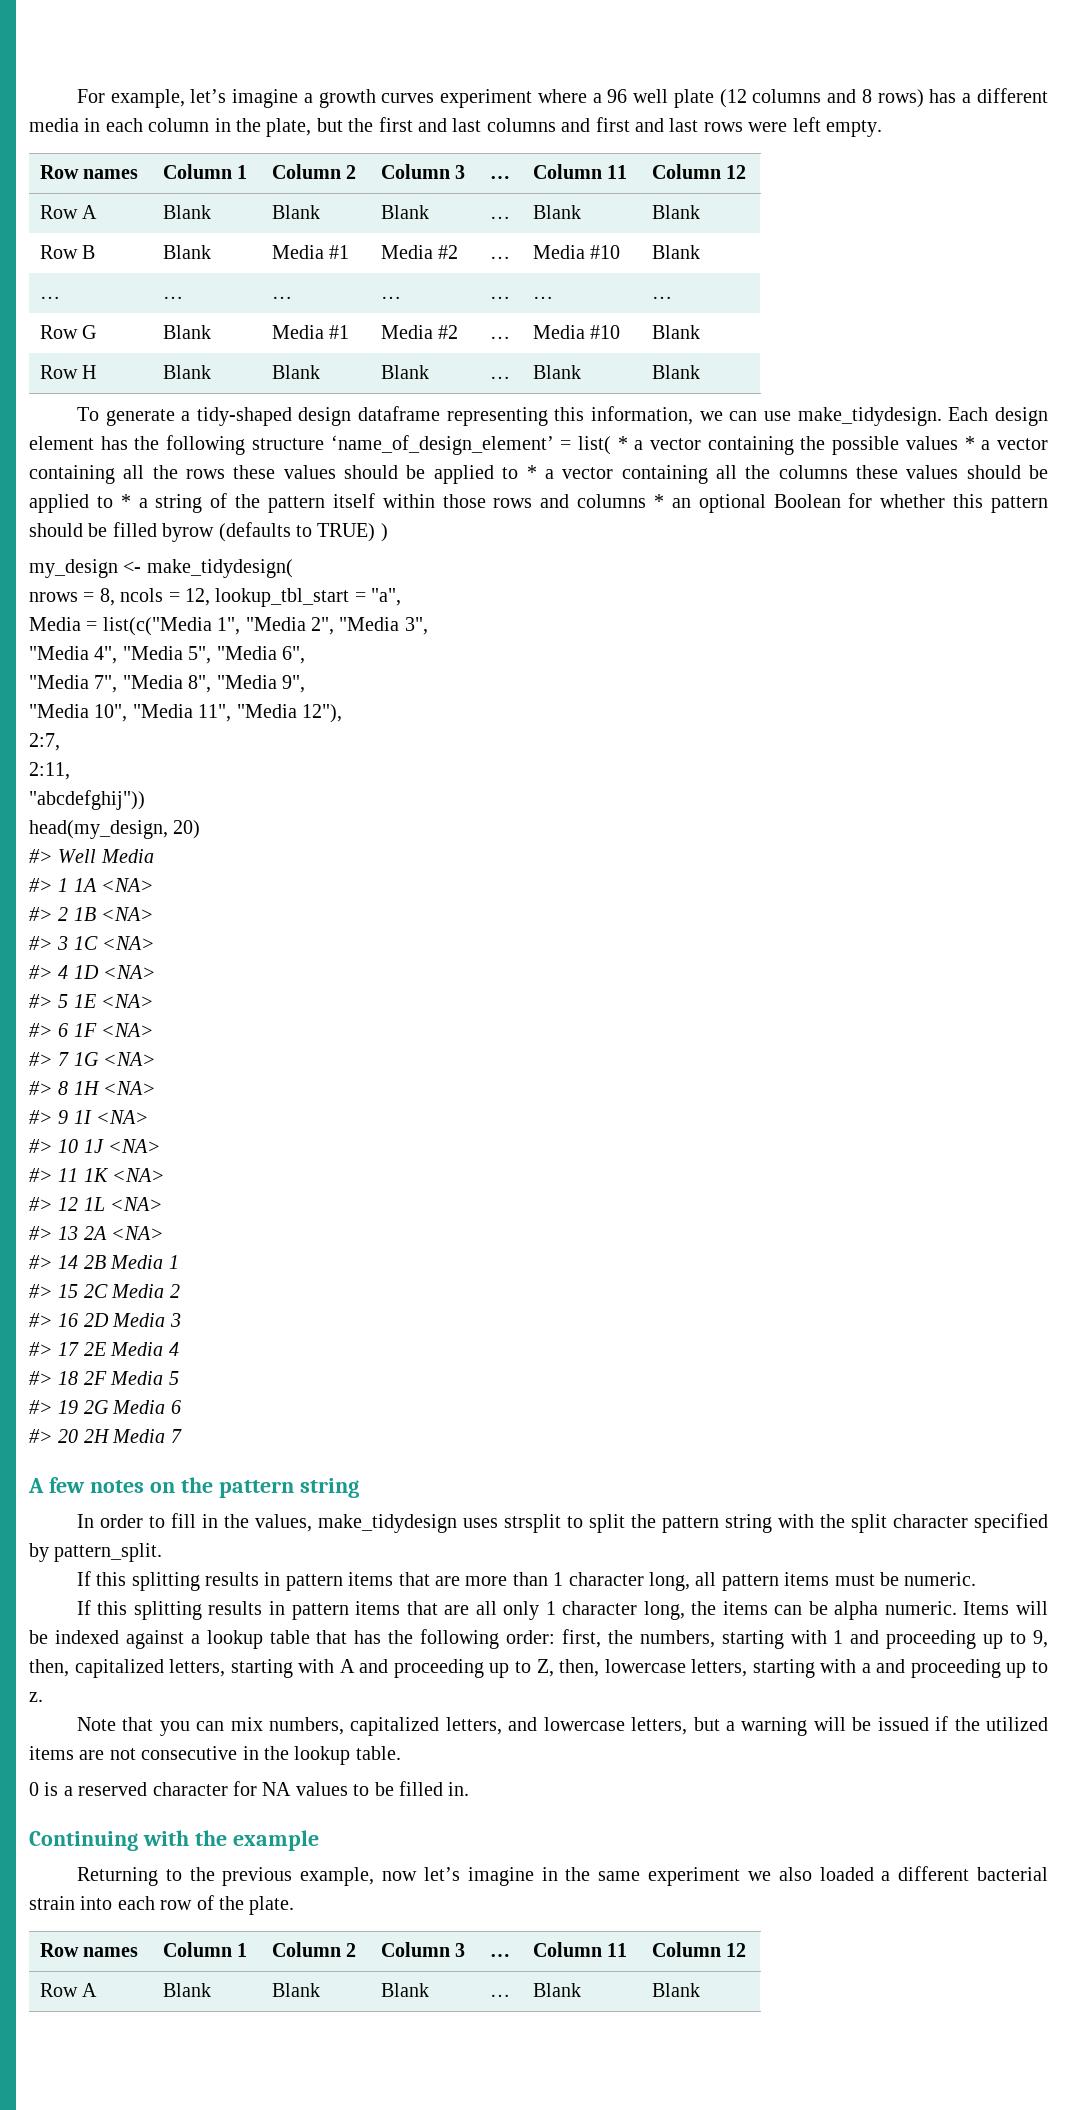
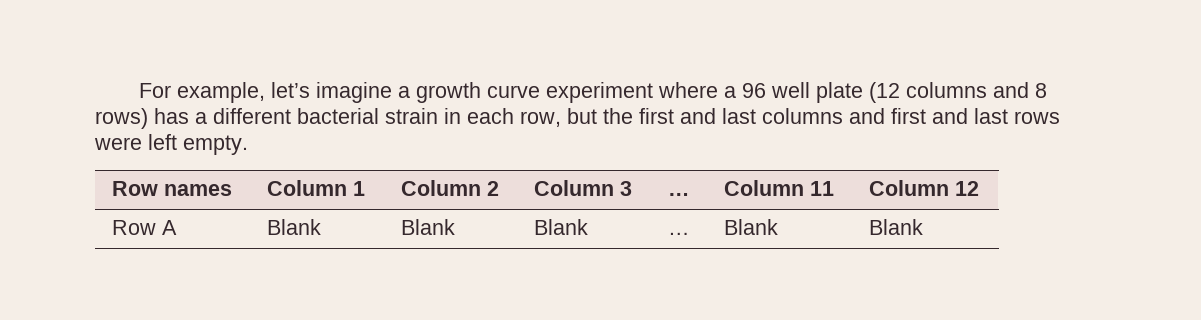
[381,93,435,103] curves -> [487,85,541,98] curve
[29,118,312,137] media in each column in the plate, -> [297,108,561,127] bacterial strain in each row,
[40,245,96,259] [163,245,212,259] [272,245,350,259] [381,245,459,259] [490,256,511,259] [533,245,621,259] [652,245,701,259] [40,296,61,299] [163,296,184,299] [272,296,293,299] [381,296,402,299] [490,296,511,299] [533,296,554,299] [652,296,673,299] [40,325,97,339] [163,325,212,339] [272,325,350,339] [381,325,459,339] [490,336,511,339] [533,325,621,339] [652,325,701,339] [40,365,97,379] [163,365,212,379] [272,365,321,379] [381,365,430,379] [490,376,511,379] [533,365,582,379] [652,365,701,379] [76,406,1048,426] [29,435,1049,455] [29,465,1049,484] [29,493,1049,513] [29,522,388,542] [29,559,293,578] [29,588,402,607] [29,617,428,636] [29,646,305,664] [29,675,305,693] [29,704,342,723] [29,733,60,751] [29,762,70,780] [29,790,145,810] [29,820,201,839] [29,849,154,863] [29,878,155,892] [29,907,155,921] [29,936,156,950] [29,965,157,979] [29,994,155,1008] [29,1023,155,1037] [29,1052,157,1066] [29,1081,157,1095] [29,1110,150,1124] [29,1139,162,1153] [29,1168,166,1182] [29,1197,164,1211] [29,1226,165,1240] [29,1255,179,1269] [29,1284,180,1298] [29,1313,181,1327] [29,1342,179,1356] [29,1371,179,1385] [29,1400,181,1414] [29,1429,182,1443] [28,1477,359,1498] [76,1513,1049,1533] [29,1543,163,1562] [76,1571,977,1591] [76,1600,1049,1620] [29,1629,1049,1649] [29,1659,1048,1678] [29,1692,43,1702] [76,1716,1049,1736] [29,1746,401,1765] [29,1781,470,1796] [29,1830,319,1851] [76,1866,1049,1886] [29,1895,295,1915] [40,1943,139,1957] [163,1942,248,1957] [272,1942,357,1957] [381,1942,466,1957] [490,1954,511,1957] [533,1942,628,1957] [652,1942,747,1957] [40,1983,98,1997] [163,1983,212,1997] [272,1983,321,1997] [381,1983,430,1997] [490,1994,511,1997] [533,1983,582,1997] [652,1983,701,1997] // Row B | Blank | Media #1 | Media #2 | … | Media #10 | Blank // … | … | … | … | … | … | … // Row G | Blank | Media #1 | Media #2 | … | Media #10 | Blank // Row H | Blank | Blank | Blank | … | Blank | Blank // To generate a tidy-shaped design dataframe representing this information, we can use make_tidydesign. Each design element has the following structure ‘name_of_design_element’ = list( * a vector containing the possible values * a vector containing all the rows these values should be applied to * a vector containing all the columns these values should be applied to * a string of the pattern itself within those rows and columns * an optional Boolean for whether this pattern should be filled byrow (defaults to TRUE) ) // my_design <- make_tidydesign( // nrows = 8, ncols = 12, lookup_tbl_start = "a", // Media = list(c("Media 1", "Media 2", "Media 3", // "Media 4", "Media 5", "Media 6", // "Media 7", "Media 8", "Media 9", // "Media 10", "Media 11", "Media 12"), // 2:7, // 2:11, // "abcdefghij")) // head(my_design, 20) // #> Well Media // #> 1 1A <NA> // #> 2 1B <NA> // #> 3 1C <NA> // #> 4 1D <NA> // #> 5 1E <NA> // #> 6 1F <NA> // #> 7 1G <NA> // #> 8 1H <NA> // #> 9 1I <NA> // #> 10 1J <NA> // #> 11 1K <NA> // #> 12 1L <NA> // #> 13 2A <NA> // #> 14 2B Media 1 // #> 15 2C Media 2 // #> 16 2D Media 3 // #> 17 2E Media 4 // #> 18 2F Media 5 // #> 19 2G Media 6 // #> 20 2H Media 7 // A few notes on the pattern string // In order to fill in the values, make_tidydesign uses strsplit to split the pattern string with the split character specified by pattern_split. // If this splitting results in pattern items that are more than 1 character long, all pattern items must be numeric. // If this splitting results in pattern items that are all only 1 character long, the items can be alpha numeric. Items will be indexed against a lookup table that has the following order: first, the numbers, starting with 1 and proceeding up to 9, then, capitalized letters, starting with A and proceeding up to Z, then, lowercase letters, starting with a and proceeding up to z. // Note that you can mix numbers, capitalized letters, and lowercase letters, but a warning will be issued if the utilized items are not consecutive in the lookup table. // 0 is a reserved character for NA values to be filled in. // Continuing with the example // Returning to the previous example, now let’s imagine in the same experiment we also loaded a different bacterial strain into each row of the plate. // Row names | Column 1 | Column 2 | Column 3 | … | Column 11 | Column 12 // Row A | Blank | Blank | Blank | … | Blank | Blank -> (923, 227) none

